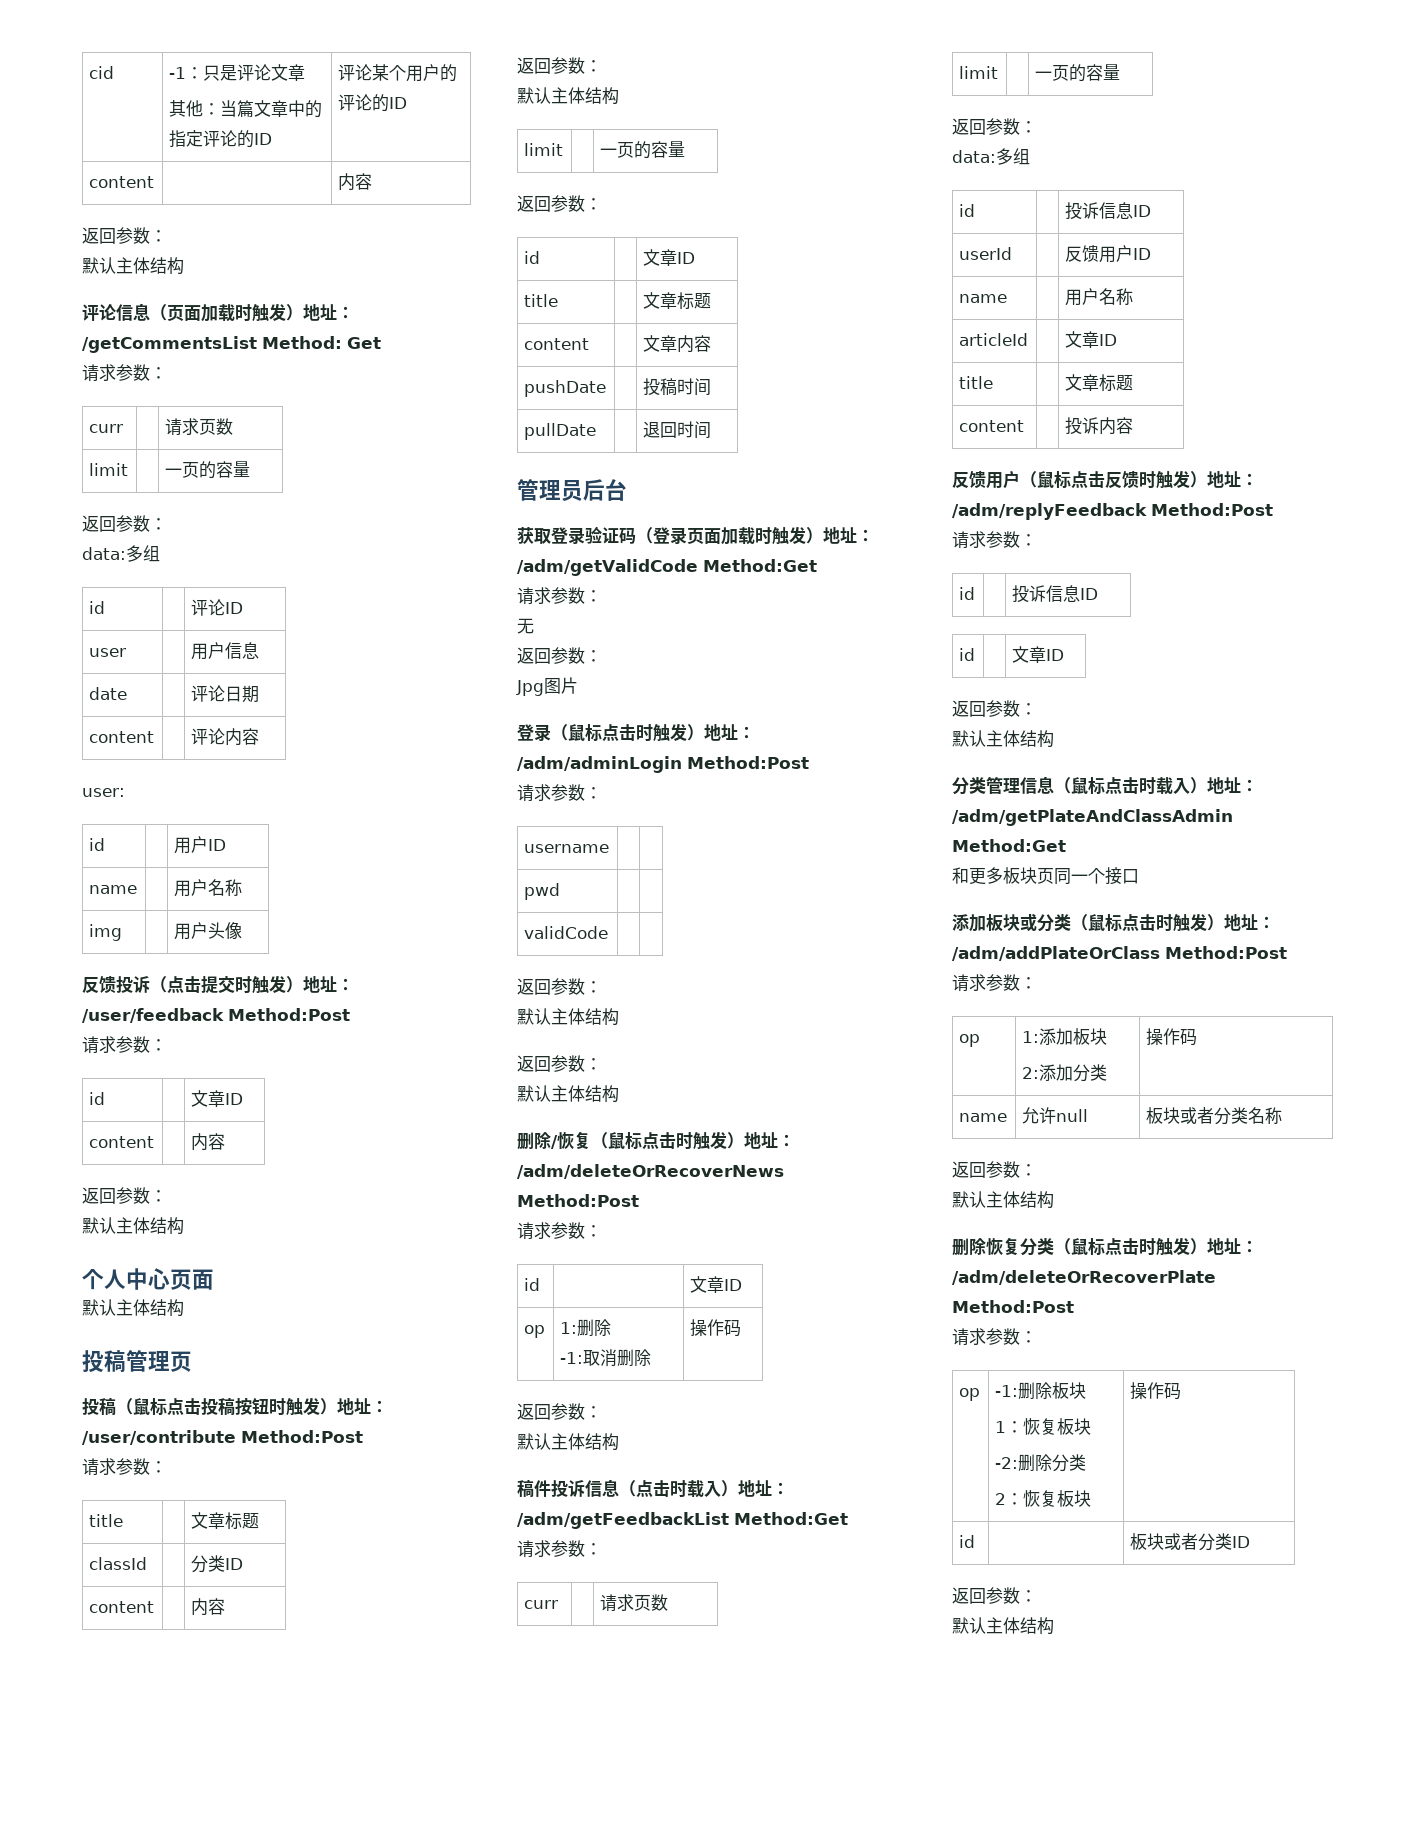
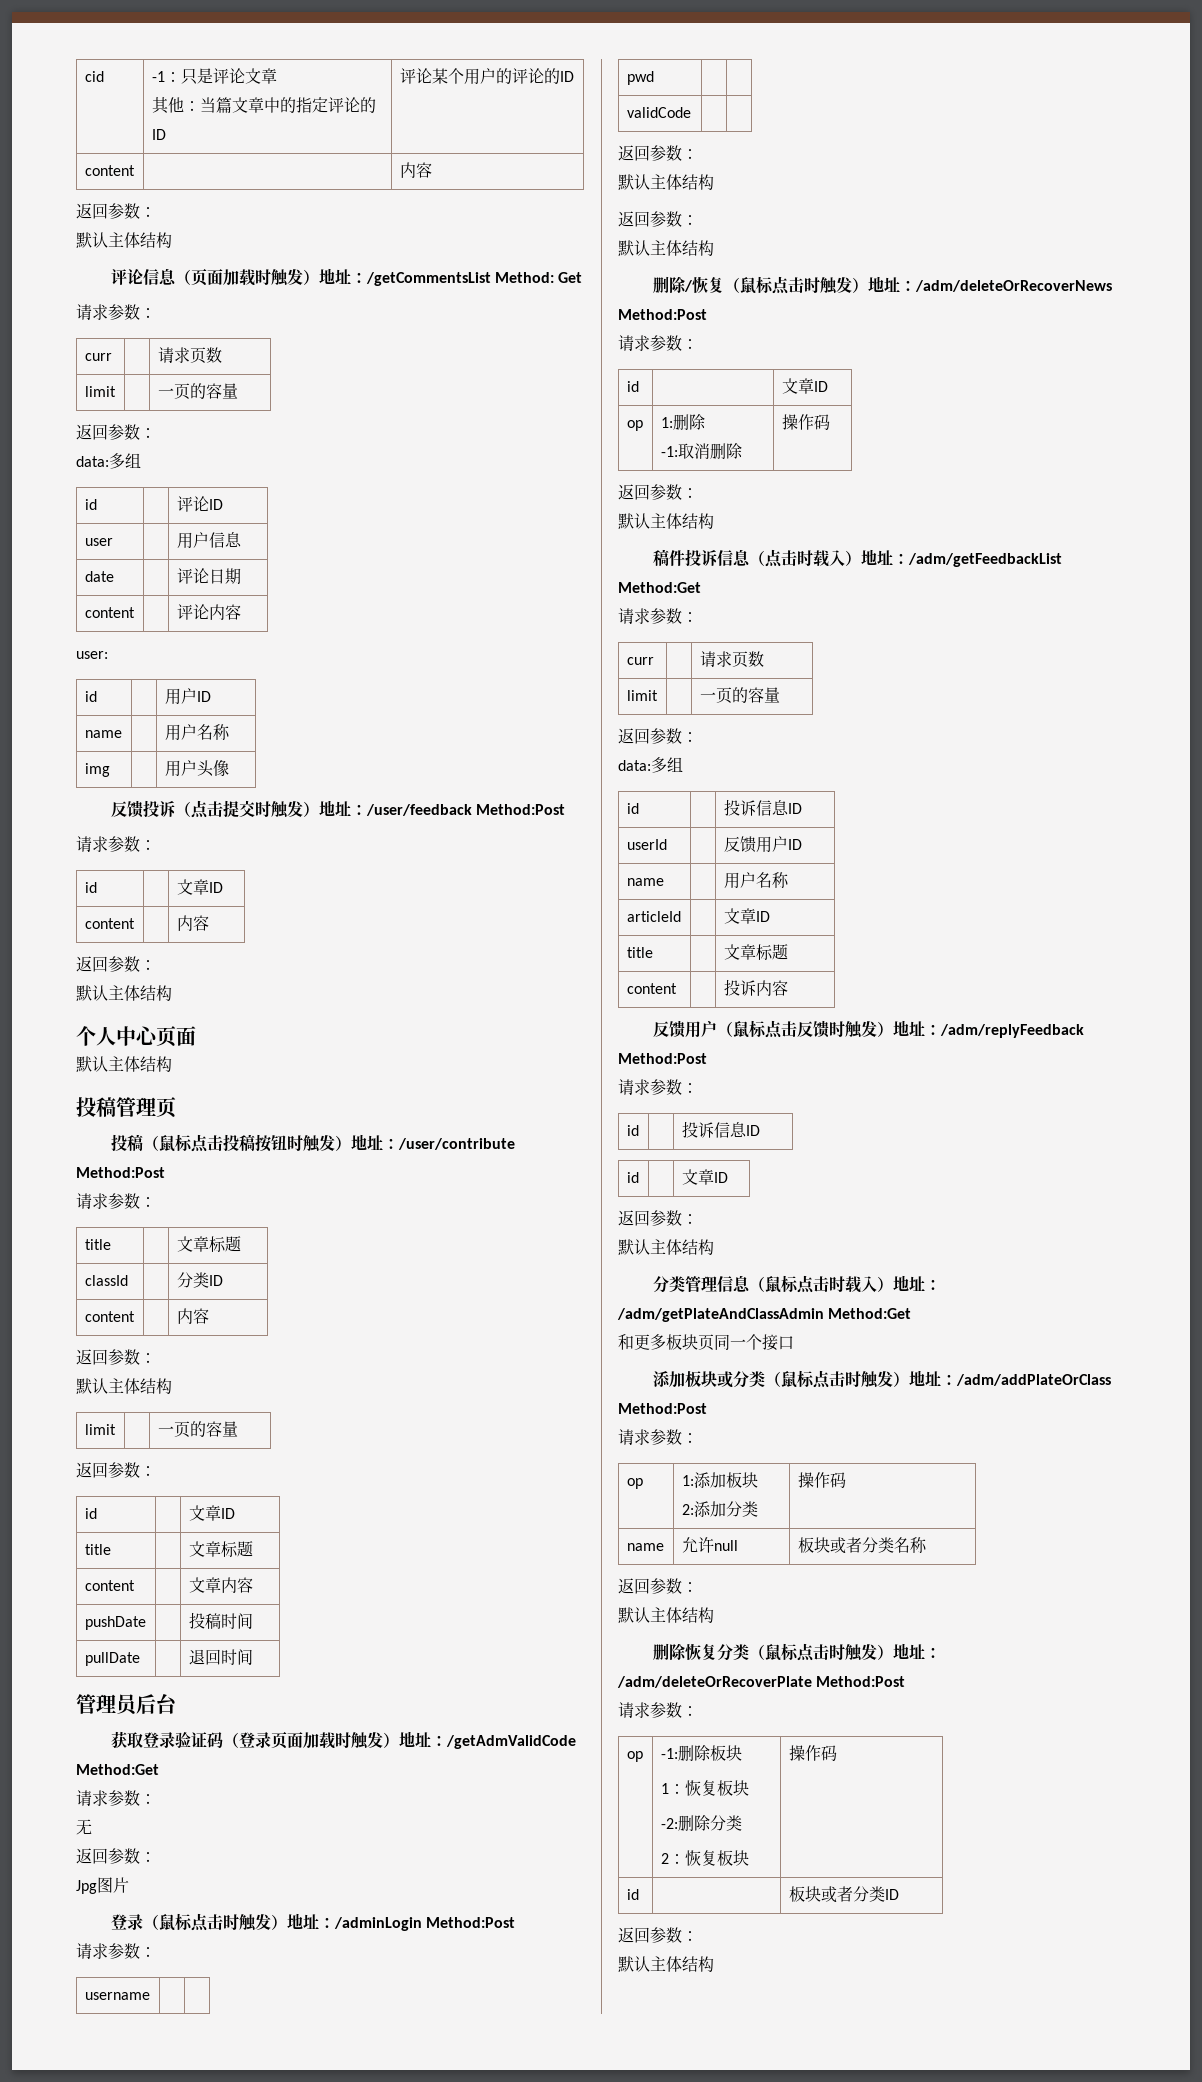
[517,559,698,576] /adm/getValidCode -> [445,1735,576,1749] /getAdmValidCode
[517,756,682,773] /adm/adminLogin -> [333,1917,422,1931] /adminLogin

